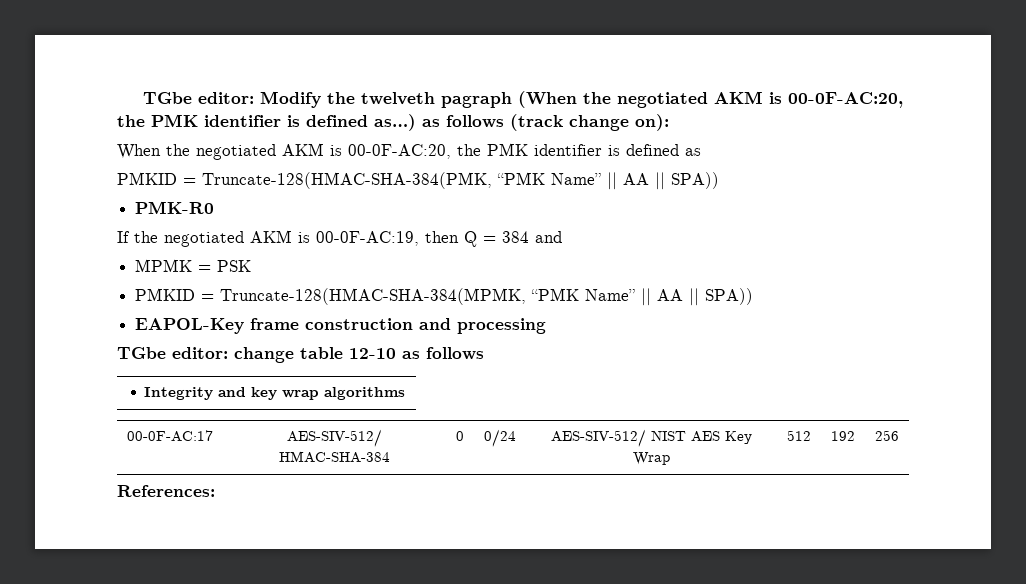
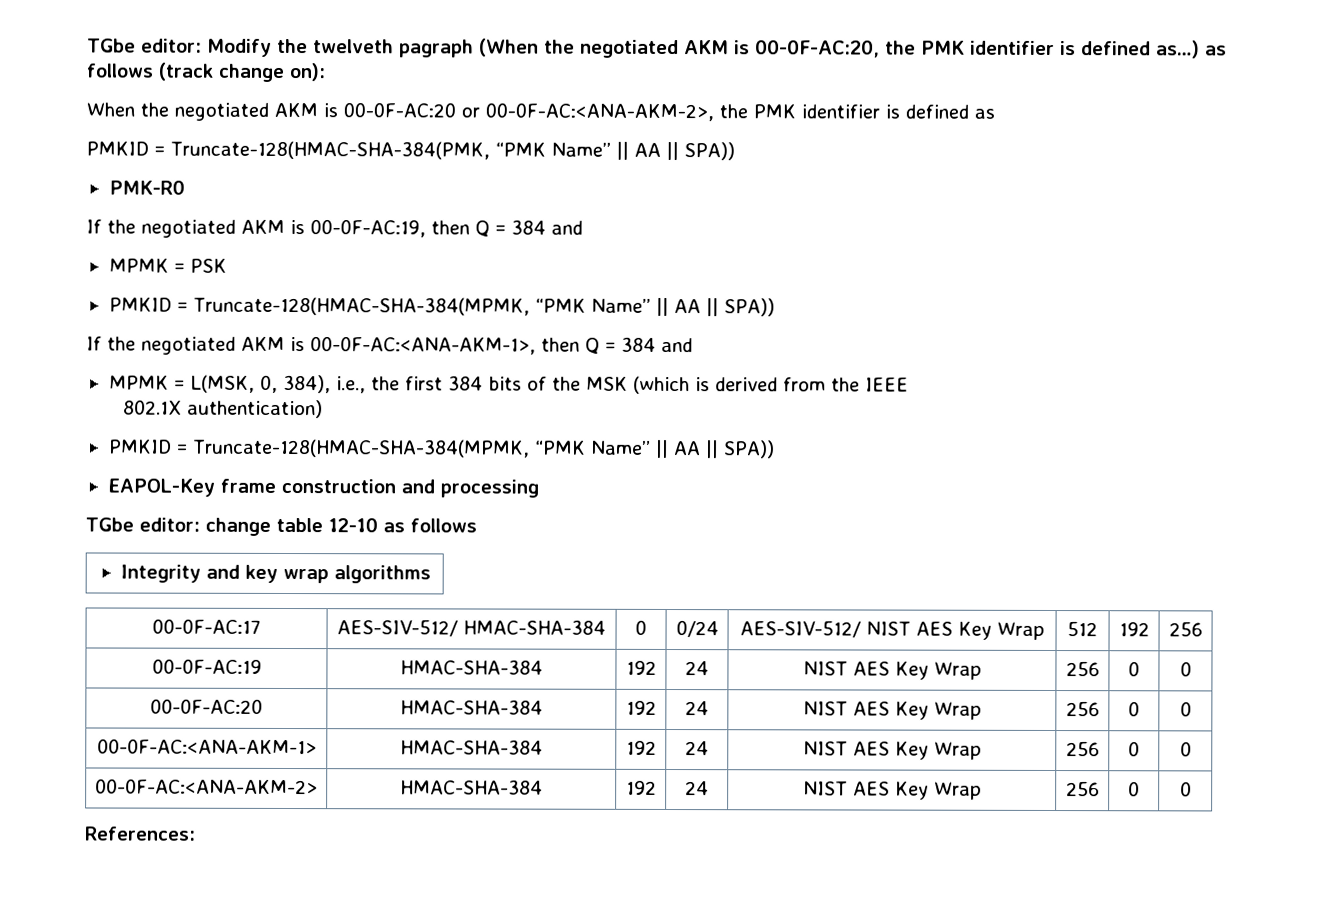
[348,144,451,159] 00-0F-AC:20, -> [343,102,714,122] 00-0F-AC:20 or 00-0F-AC:<ANA-AKM-2>,
(754, 296) none -> [86,336,693,355] [108,374,909,395] [123,399,324,419] [108,438,775,459] // If the negotiated AKM is 00-0F-AC:<ANA-AKM-1>, then Q = 384 and // MPMK = L(MSK, 0, 384), i.e., the first 384 bits of the MSK (which is derived from the IEEE // 802.1X authentication) // PMKID = Truncate-128(HMAC-SHA-384(MPMK, “PMK Name” || AA || SPA))
(899, 435) none -> [151,658,262,674] [399,659,543,675] [625,660,657,675] [685,661,709,676] [802,661,982,680] [1065,661,1100,677] [1128,661,1140,677] [1179,661,1192,677] [150,698,263,714] [399,699,543,715] [625,700,657,715] [685,701,709,716] [802,701,982,720] [1065,701,1100,717] [1128,701,1140,717] [1179,701,1192,717] [96,738,317,755] [399,739,543,755] [625,740,657,755] [685,741,709,756] [802,741,982,760] [1065,741,1100,757] [1128,741,1140,757] [1179,741,1192,757] [95,778,318,795] [399,779,543,795] [625,780,657,795] [685,781,709,796] [802,781,982,800] [1065,781,1100,797] [1128,781,1140,797] [1179,781,1192,797] // 00-0F-AC:19 | HMAC-SHA-384 | 192 | 24 | NIST AES Key Wrap | 256 | 0 | 0 // 00-0F-AC:20 | HMAC-SHA-384 | 192 | 24 | NIST AES Key Wrap | 256 | 0 | 0 // 00-0F-AC:<ANA-AKM-1> | HMAC-SHA-384 | 192 | 24 | NIST AES Key Wrap | 256 | 0 | 0 // 00-0F-AC:<ANA-AKM-2> | HMAC-SHA-384 | 192 | 24 | NIST AES Key Wrap | 256 | 0 | 0

